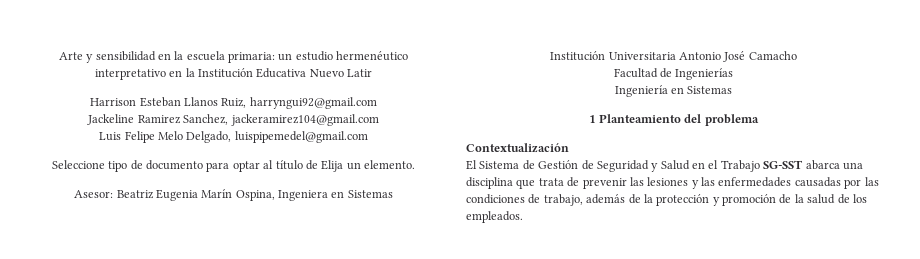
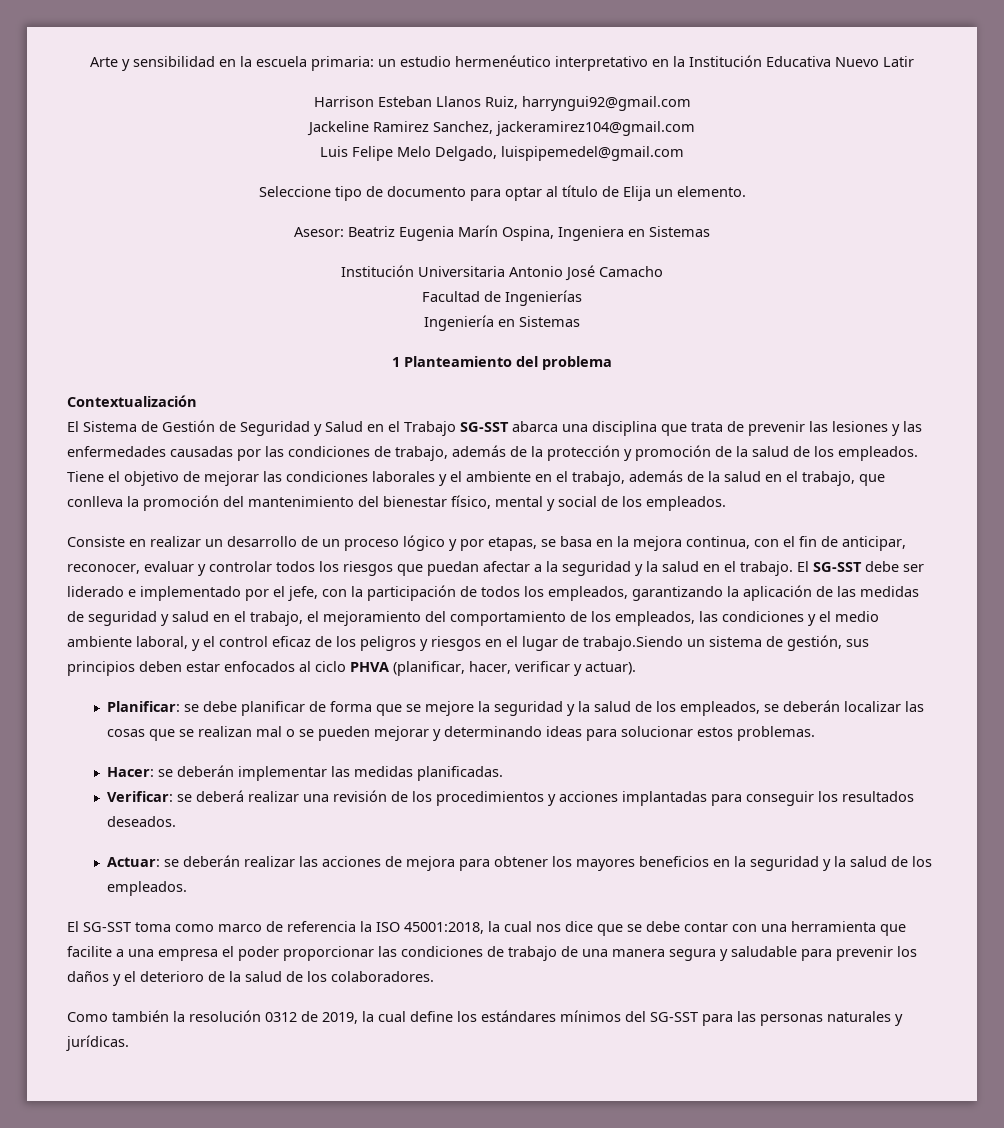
(523, 217) none -> [67,470,885,486] [67,495,726,511] [67,535,906,551] [67,561,924,576] [67,585,919,601] [67,611,879,626] [67,635,869,651] [67,661,636,676] [107,700,925,716] [107,726,816,741] [107,765,504,781] [107,790,915,806] [107,816,177,827] [107,855,933,871] [107,881,188,896] [67,921,906,936] [67,946,917,961] [67,971,434,986] [67,1010,903,1026] [66,1035,129,1051] Tiene el objetivo de mejorar las condiciones laborales y el ambiente en el trabajo, además de la salud en el trabajo, que conlleva la promoción del mantenimiento del bienestar físico, mental y social de los empleados. // Consiste en realizar un desarrollo de un proceso lógico y por etapas, se basa en la mejora continua, con el fin de anticipar, reconocer, evaluar y controlar todos los riesgos que puedan afectar a la seguridad y la salud en el trabajo. El SG-SST debe ser liderado e implementado por el jefe, con la participación de todos los empleados, garantizando la aplicación de las medidas de seguridad y salud en el trabajo, el mejoramiento del comportamiento de los empleados, las condiciones y el medio ambiente laboral, y el control eficaz de los peligros y riesgos en el lugar de trabajo.Siendo un sistema de gestión, sus principios deben estar enfocados al ciclo PHVA (planificar, hacer, verificar y actuar). // Planificar: se debe planificar de forma que se mejore la seguridad y la salud de los empleados, se deberán localizar las cosas que se realizan mal o se pueden mejorar y determinando ideas para solucionar estos problemas. // Hacer: se deberán implementar las medidas planificadas. // Verificar: se deberá realizar una revisión de los procedimientos y acciones implantadas para conseguir los resultados deseados. // Actuar: se deberán realizar las acciones de mejora para obtener los mayores beneficios en la seguridad y la salud de los empleados. // El SG-SST toma como marco de referencia la ISO 45001:2018, la cual nos dice que se debe contar con una herramienta que facilite a una empresa el poder proporcionar las condiciones de trabajo de una manera segura y saludable para prevenir los daños y el deterioro de la salud de los colaboradores. // Como también la resolución 0312 de 2019, la cual define los estándares mínimos del SG-SST para las personas naturales y jurídicas.

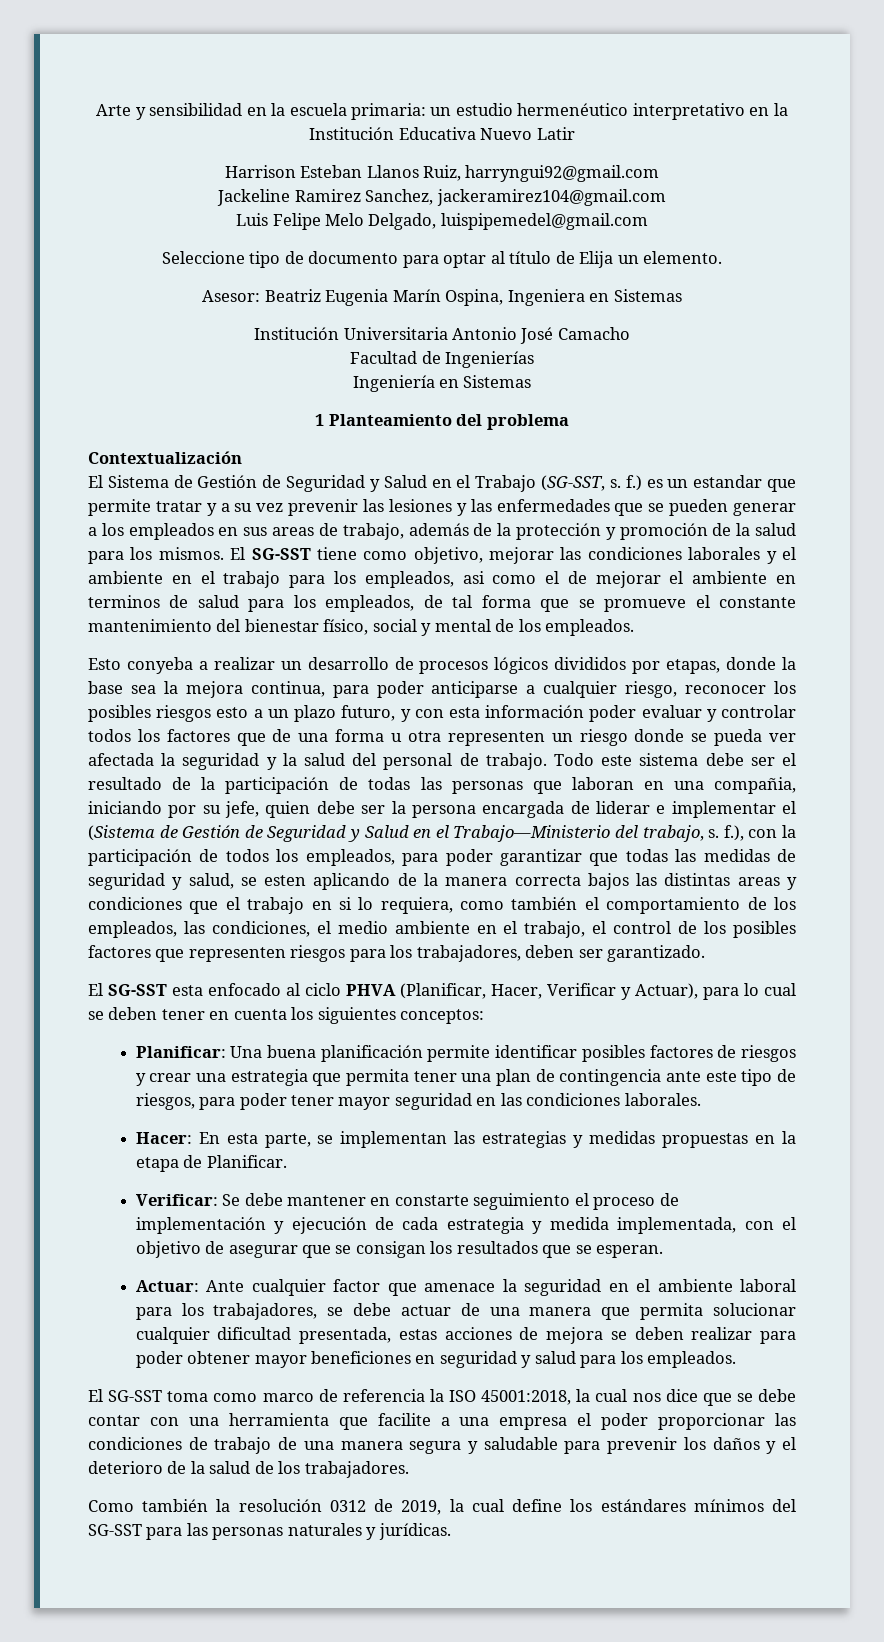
[460,421,744,436] SG-SST abarca una disciplina que trata de -> [541,475,797,492] [88,499,284,516] (SG-SST, s. f.) es un estandar que permite tratar y a su vez
[170,446,370,461] causadas por las condiciones -> [614,499,797,516] [88,523,315,540] que se pueden generar a los empleados en sus areas
[793,446,918,461] [67,471,200,486] de los empleados. Tiene el objetivo de -> [88,547,483,564] para los mismos. El SG-SST tiene como objetivo,
[572,470,885,486] [67,495,244,511] trabajo, además de la salud en el trabajo, que conlleva la promoción del -> [223,571,797,588] [88,595,796,612] trabajo para los empleados, asi como el de mejorar el ambiente en terminos de salud para los empleados, de tal forma que se promueve el constante
[495,496,726,511] [67,536,146,547] mental y social de los empleados. // Consiste en -> [372,619,635,636] [88,657,208,674] social y mental de los empleados. // Esto conyeba a
[322,535,906,551] [67,564,140,574] un proceso lógico y por etapas, se basa en la mejora continua, con el fin de anticipar, reconocer, -> [419,657,796,674] [88,681,796,698] [88,705,637,722] procesos lógicos divididos por etapas, donde la base sea la mejora continua, para poder anticiparse a cualquier riesgo, reconocer los posibles riesgos esto a un plazo futuro, y con esta información poder
[343,561,924,576] [67,586,318,601] riesgos que puedan afectar a la seguridad y la salud en el trabajo. El SG-SST debe ser liderado e implementado por el jefe, -> [166,729,797,746] [88,753,797,770] [88,777,797,794] [88,801,796,818] [88,825,744,842] factores que de una forma u otra representen un riesgo donde se pueda ver afectada la seguridad y la salud del personal de trabajo. Todo este sistema debe ser el resultado de la participación de todas las personas que laboran en una compañia, iniciando por su jefe, quien debe ser la persona encargada de liderar e implementar el (Sistema de Gestión de Seguridad y Salud en el Trabajo—Ministerio del trabajo, s. f.),
[632,585,833,601] garantizando la aplicación de -> [402,849,668,866] para poder garantizar que todas
[172,611,446,626] salud en el trabajo, el mejoramiento del -> [188,873,798,890] [88,897,599,914] salud, se esten aplicando de la manera correcta bajos las distintas areas y condiciones que el trabajo en si lo requiera, como también el
[722,611,816,626] condiciones y -> [211,921,310,937] condiciones,
[136,636,200,651] laboral, y -> [476,921,586,938] en el trabajo,
[272,635,869,651] [67,661,636,676] [107,700,925,716] [107,726,816,741] [107,765,504,781] [107,790,915,806] [107,816,177,827] [107,855,909,871] eficaz de los peligros y riesgos en el lugar de trabajo.Siendo un sistema de gestión, sus principios deben estar enfocados al ciclo PHVA (planificar, hacer, verificar y actuar). // Planificar: se debe planificar de forma que se mejore la seguridad y la salud de los empleados, se deberán localizar las cosas que se realizan mal o se pueden mejorar y determinando ideas para solucionar estos problemas. // Hacer: se deberán implementar las medidas planificadas. // Verificar: se deberá realizar una revisión de los procedimientos y acciones implantadas para conseguir los resultados deseados. // Actuar: se deberán realizar las acciones de mejora para obtener los mayores beneficios en la seguridad y la salud de -> [678,921,796,938] [88,945,706,962] [88,983,796,1000] [88,1007,485,1024] [135,1045,797,1062] [135,1069,796,1086] [135,1093,701,1110] [135,1131,796,1148] [135,1155,287,1172] [135,1193,679,1210] [135,1217,797,1234] [135,1241,664,1258] [135,1279,796,1296] [135,1303,796,1320] [135,1327,796,1344] [135,1351,617,1368] de los posibles factores que representen riesgos para los trabajadores, deben ser garantizado. // El SG-SST esta enfocado al ciclo PHVA (Planificar, Hacer, Verificar y Actuar), para lo cual se deben tener en cuenta los siguientes conceptos: // Planificar: Una buena planificación permite identificar posibles factores de riesgos y crear una estrategia que permita tener una plan de contingencia ante este tipo de riesgos, para poder tener mayor seguridad en las condiciones laborales. // Hacer: En esta parte, se implementan las estrategias y medidas propuestas en la etapa de Planificar. // Verificar: Se debe mantener en constarte seguimiento el proceso de implementación y ejecución de cada estrategia y medida implementada, con el objetivo de asegurar que se consigan los resultados que se esperan. // Actuar: Ante cualquier factor que amenace la seguridad en el ambiente laboral para los trabajadores, se debe actuar de una manera que permita solucionar cualquier dificultad presentada, estas acciones de mejora se deben realizar para poder obtener mayor beneficiones en seguridad y salud para
[331,971,434,982] colaboradores. -> [304,1461,409,1478] trabajadores.

